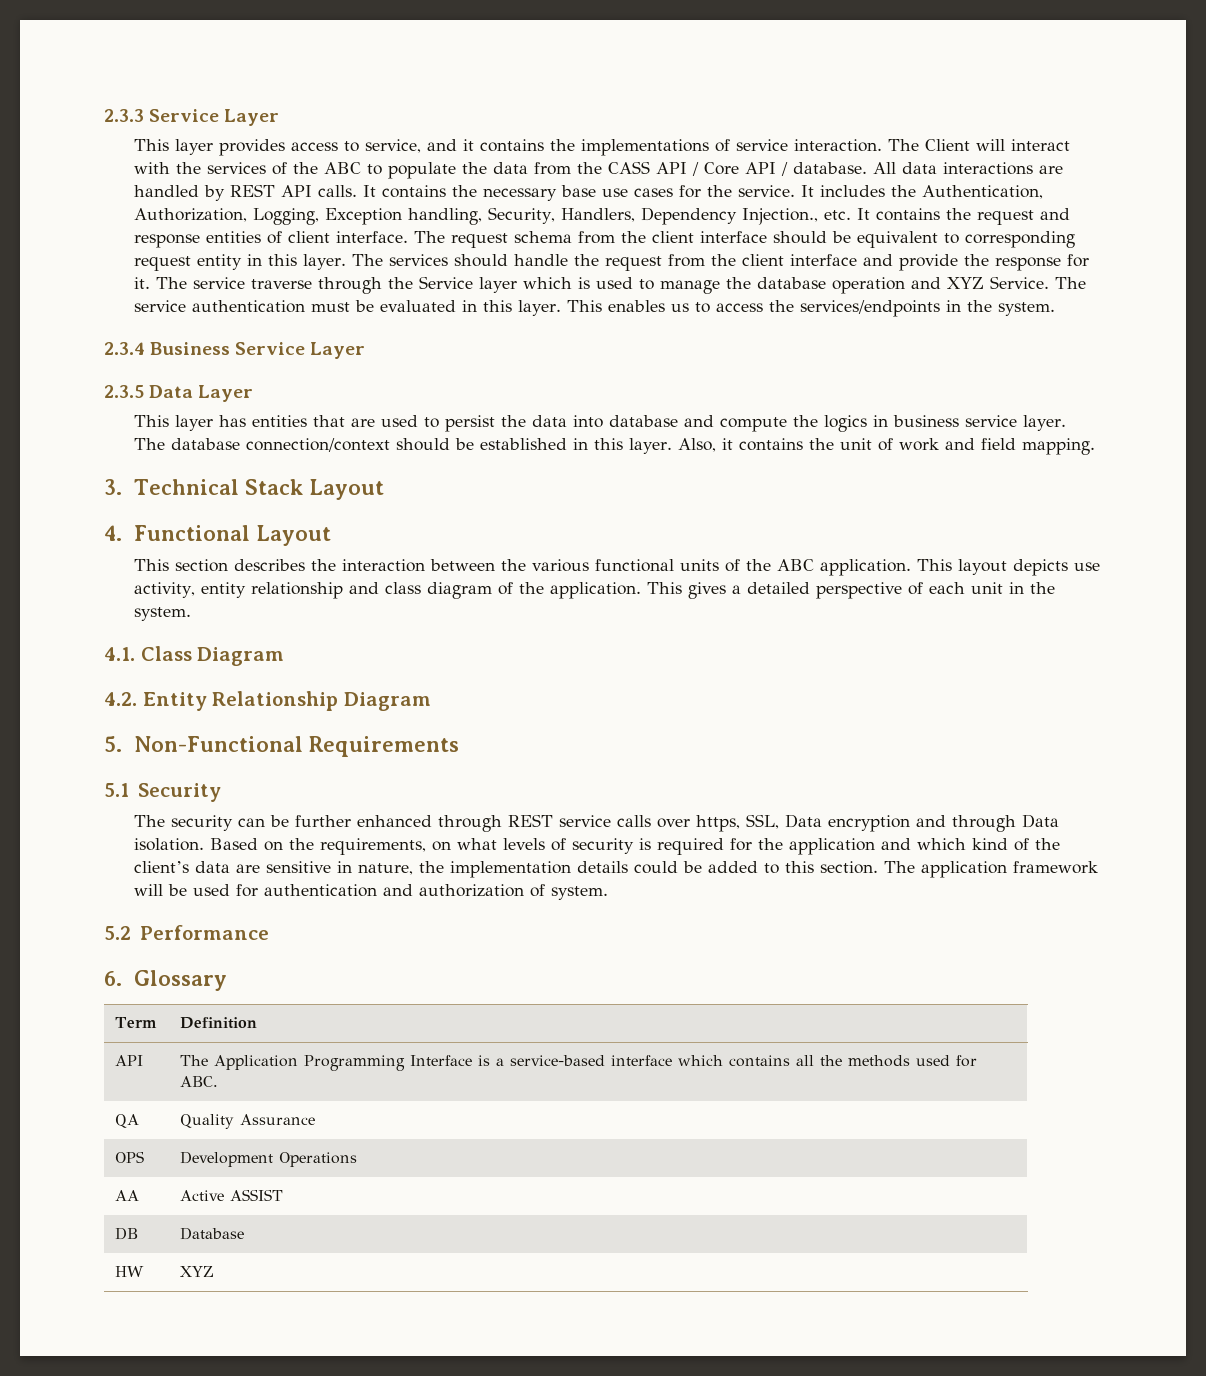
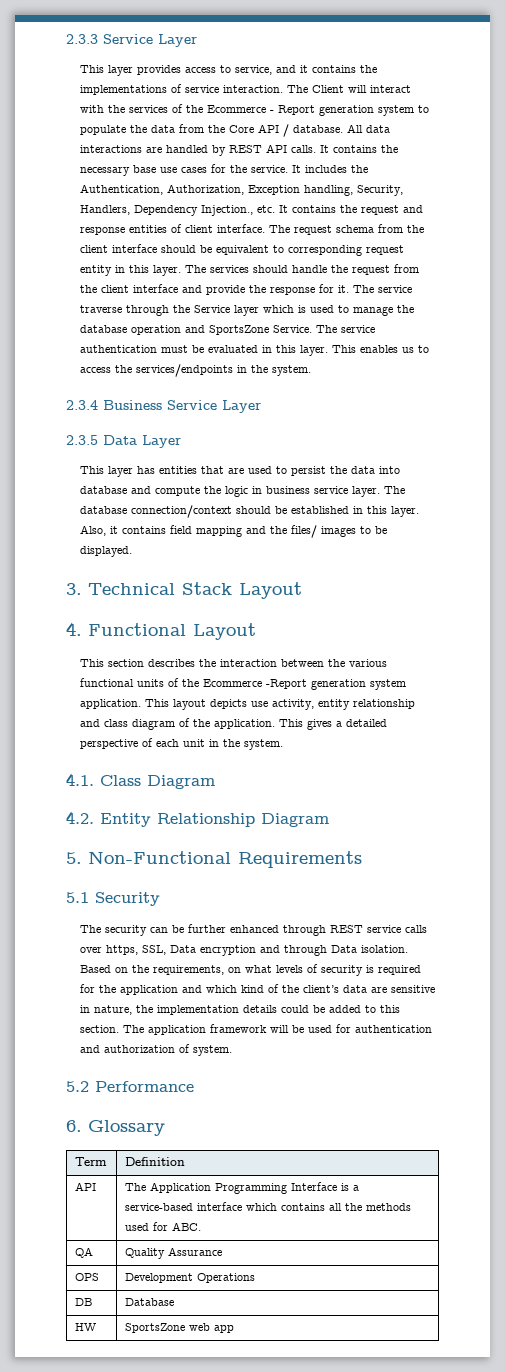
[323,162,361,174] ABC -> [207,105,415,116] Ecommerce - Report generation system
[607,161,699,176] CASS API / -> (226, 129) none
[252,208,319,225] Logging, -> (245, 189) none
[946,277,984,289] XYZ -> [209,325,270,335] SportsZone
[823,415,867,432] logics -> [225,486,249,497] logic
[808,438,1095,455] the unit of work and field mapping. -> [170,525,388,538] [80,546,133,557] field mapping and the files/ images to be displayed.
[776,559,814,571] ABC -> [203,679,407,690] Ecommerce -Report generation system
[115,1190,140,1201] [180,1189,284,1201] // AA | Active ASSIST -> (255, 1278) none
[180,1266,215,1277] XYZ -> [124,1323,234,1333] SportsZone web app

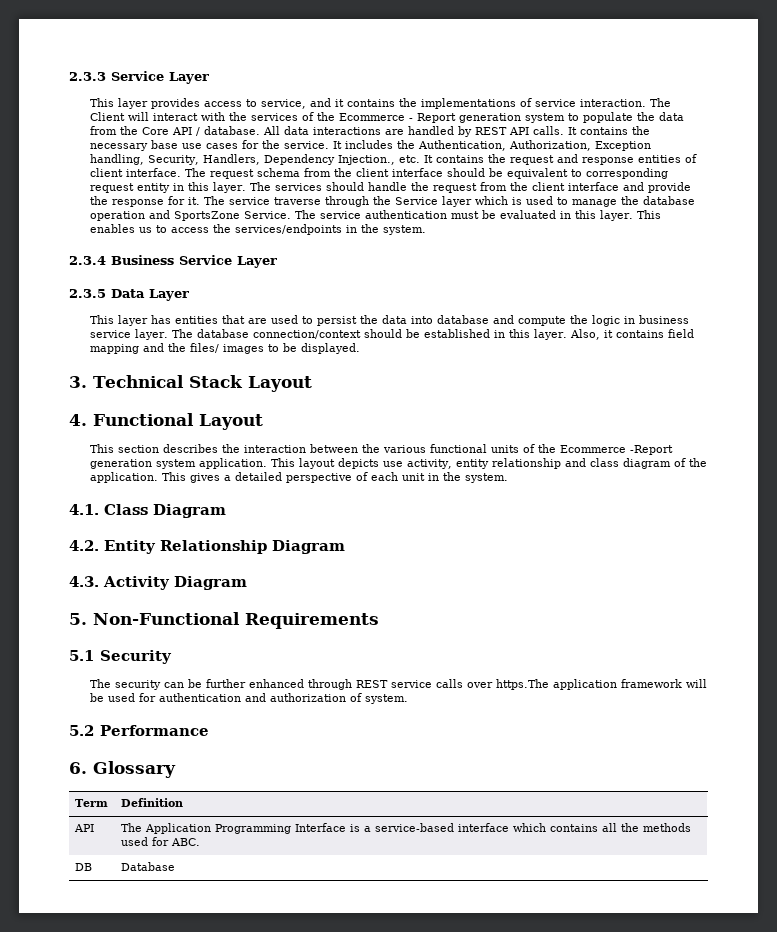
(329, 820) none -> [69,576,247,590] // 4.3. Activity Diagram
[106,945,409,956] [80,964,422,976] [80,984,436,995] [80,1005,401,1015] [80,1025,145,1033] https, SSL, Data encryption and through Data isolation. Based on the requirements, on what levels of security is required for the application and which kind of the client’s data are sensitive in nature, the implementation details could be added to this section. The -> [496,679,550,690] https.The
[74,1247,93,1258] [124,1247,222,1259] [74,1273,99,1281] [124,1273,255,1283] [74,1298,92,1306] [124,1298,174,1306] [74,1323,96,1331] [124,1323,234,1333] QA | Quality Assurance // OPS | Development Operations // DB | Database // HW | SportsZone web app -> [75,863,93,871] [121,862,176,871] DB | Database

